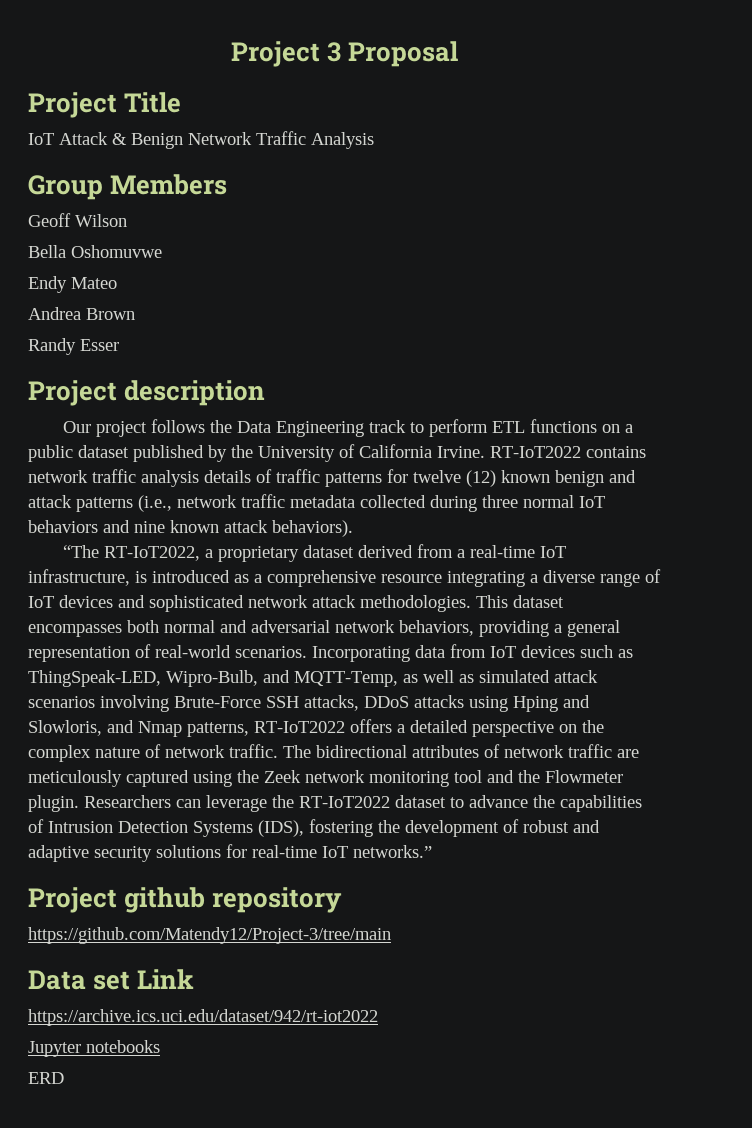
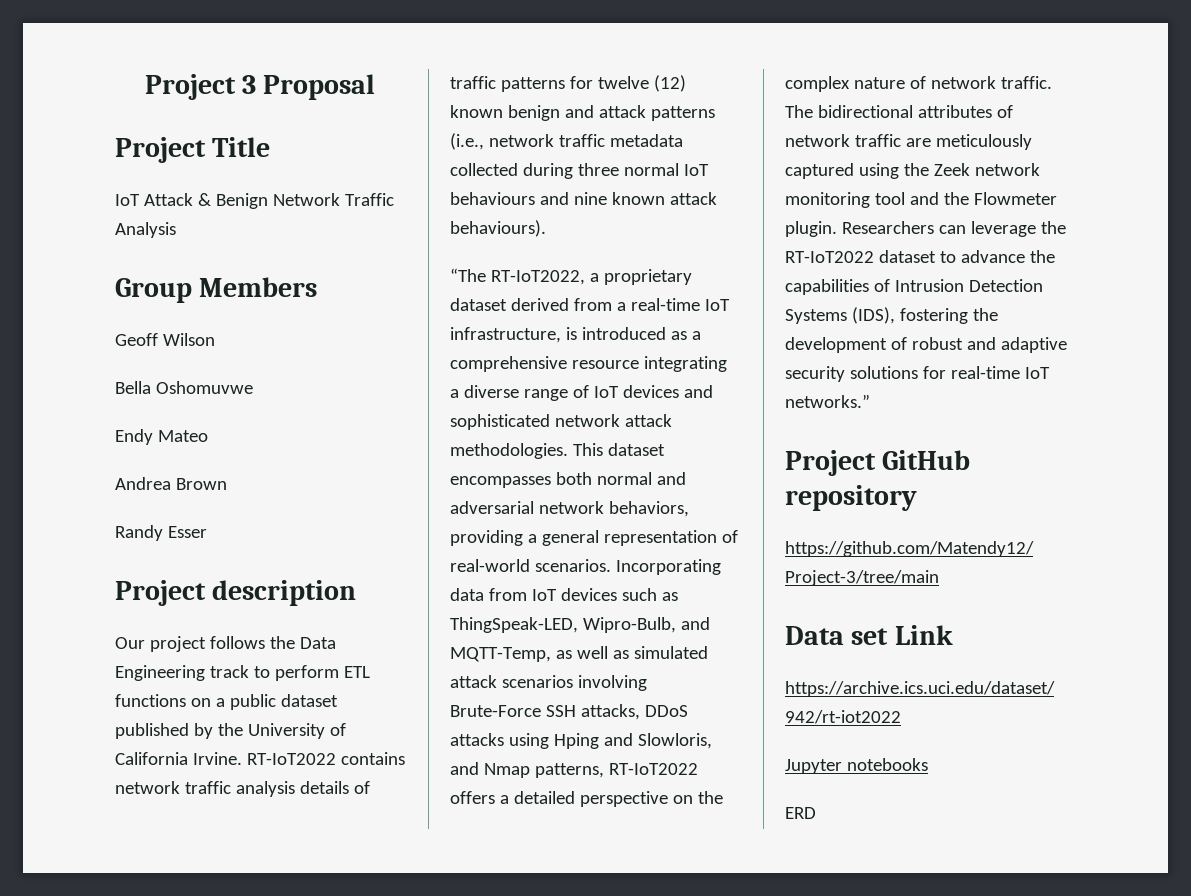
[28,520,98,533] behaviors -> [450,192,535,205] behaviours
[272,520,353,537] behaviors). -> [450,220,546,237] behaviours).
[124,887,206,913] github -> [882,450,971,470] GitHub

